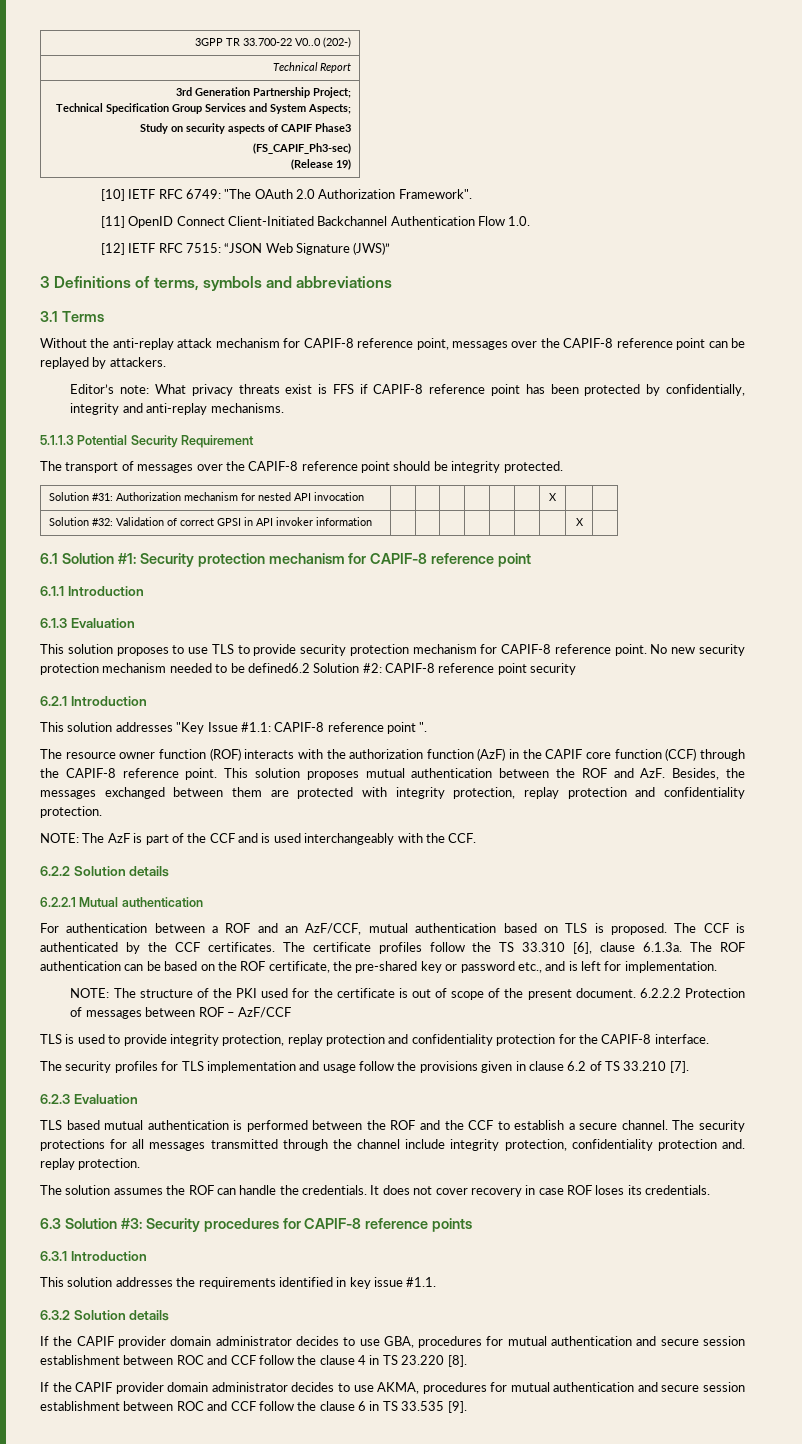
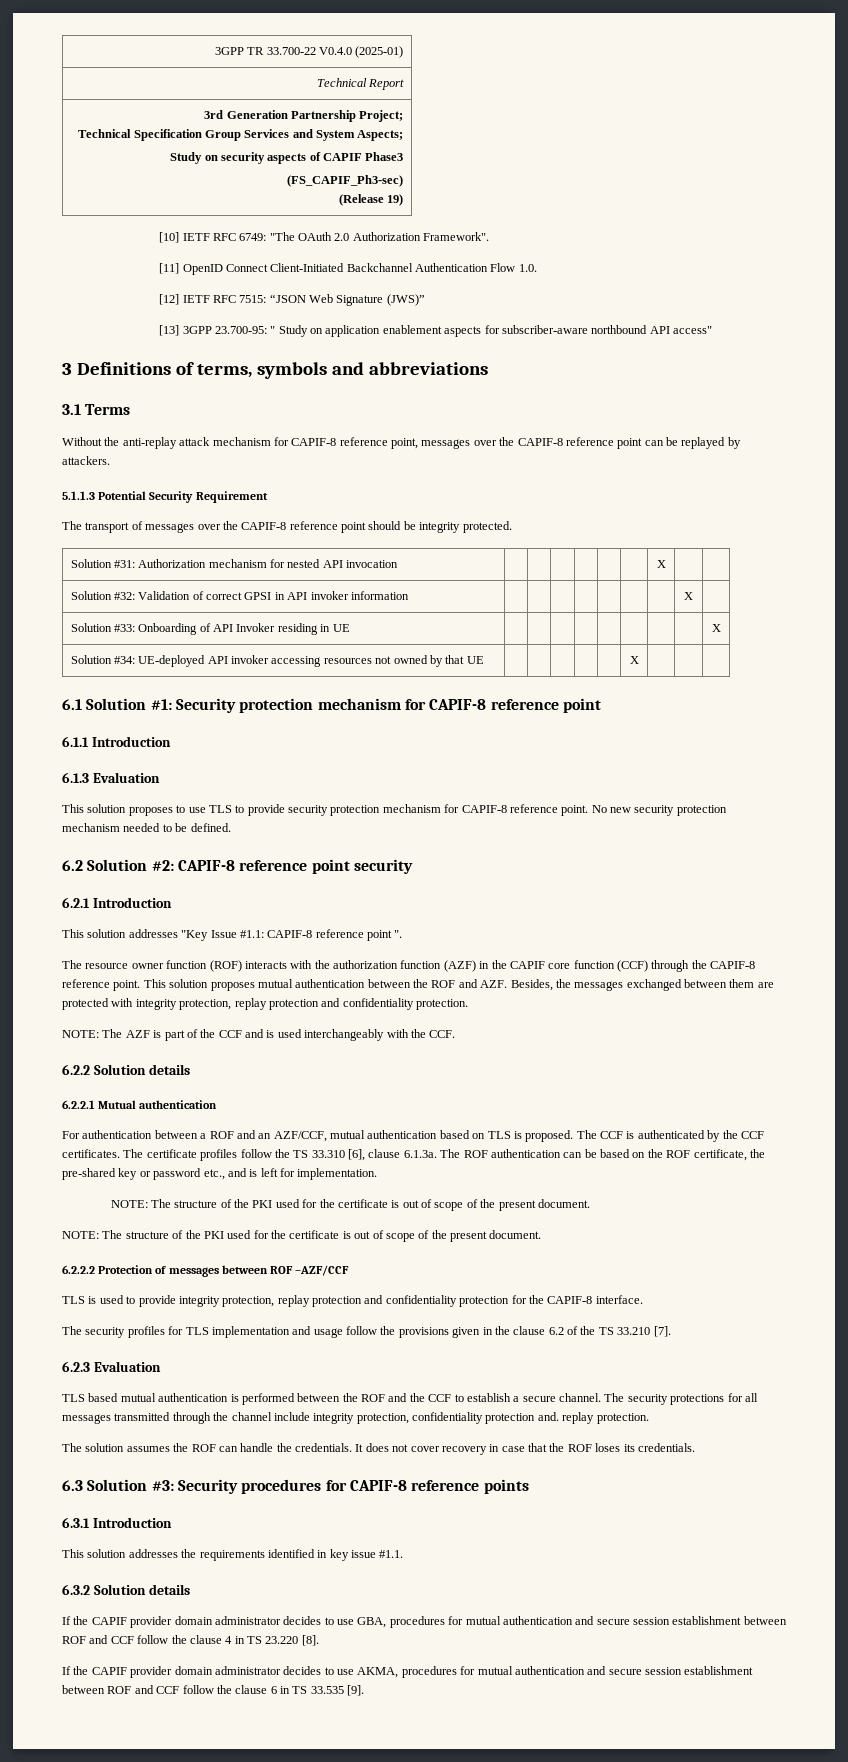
[294,37,351,48] V0..0 (202-) -> [319,46,404,58] V0.4.0 (2025-01)
(391, 248) none -> [159,325,713,337] // [13] 3GPP 23.700-95: " Study on application enablement aspects for subscriber-aware northbound API access"
[70,384,746,396] [70,403,284,415] // Editor’s note: What privacy threats exist is FFS if CAPIF-8 reference point has been protected by confidentially, integrity and anti-replay mechanisms. -> (110, 460) none
(584, 522) none -> [70,623,350,635] [711,624,721,632] [70,655,484,667] [629,656,639,664] // Solution #33: Onboarding of API Invoker residing in UE | | | | | | | | | X // Solution #34: UE-deployed API invoker accessing resources not owned by that UE | | | | | | X | | |
[247,663,310,673] defined6.2 -> [190,823,231,832] [62,860,83,871] defined. // 6.2
[477,748,506,761] (AzF) -> [443,960,476,972] (AZF)
[640,768,666,778] AzF. -> [480,980,508,988] AZF.
[107,833,130,843] AzF -> [125,1030,150,1038] AZF
[305,923,362,935] AzF/CCF, -> [273,1131,327,1142] AZF/CCF,
(636, 993) none -> [62,1230,542,1242] // NOTE: The structure of the PKI used for the certificate is out of scope of the present document. //
[226,1007,292,1018] – AzF/CCF -> [295,1265,350,1276] –AZF/CCF
(526, 1066) none -> [494,1326,510,1335] the
(602, 1066) none -> [580,1326,596,1335] the
(564, 1191) none -> [528,1443,565,1452] that the
[176,1355,204,1365] ROC -> [62,1636,86,1644] ROF
[176,1401,204,1411] ROC -> [107,1686,132,1694] ROF

